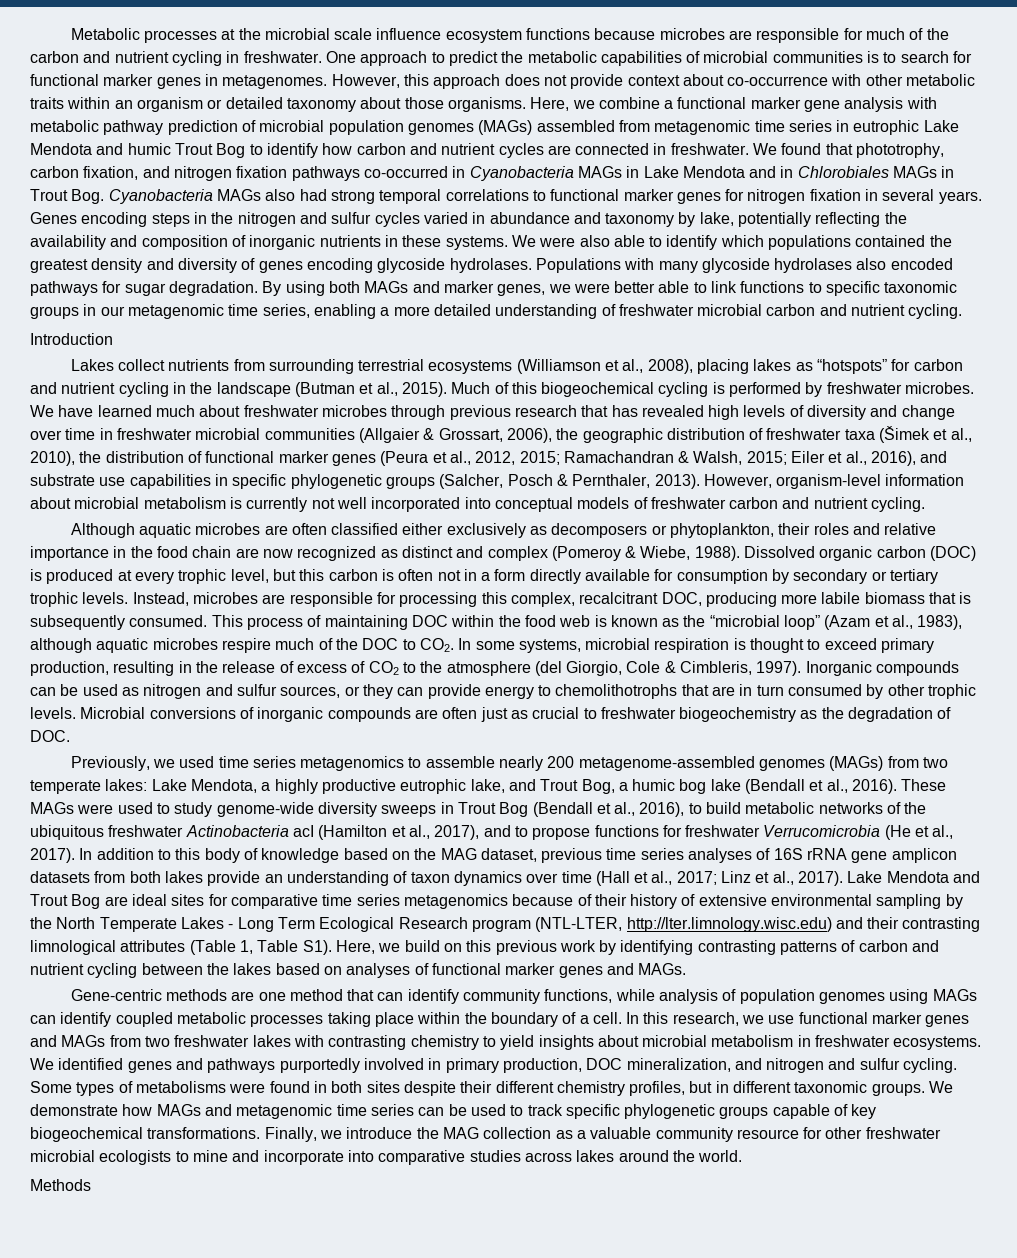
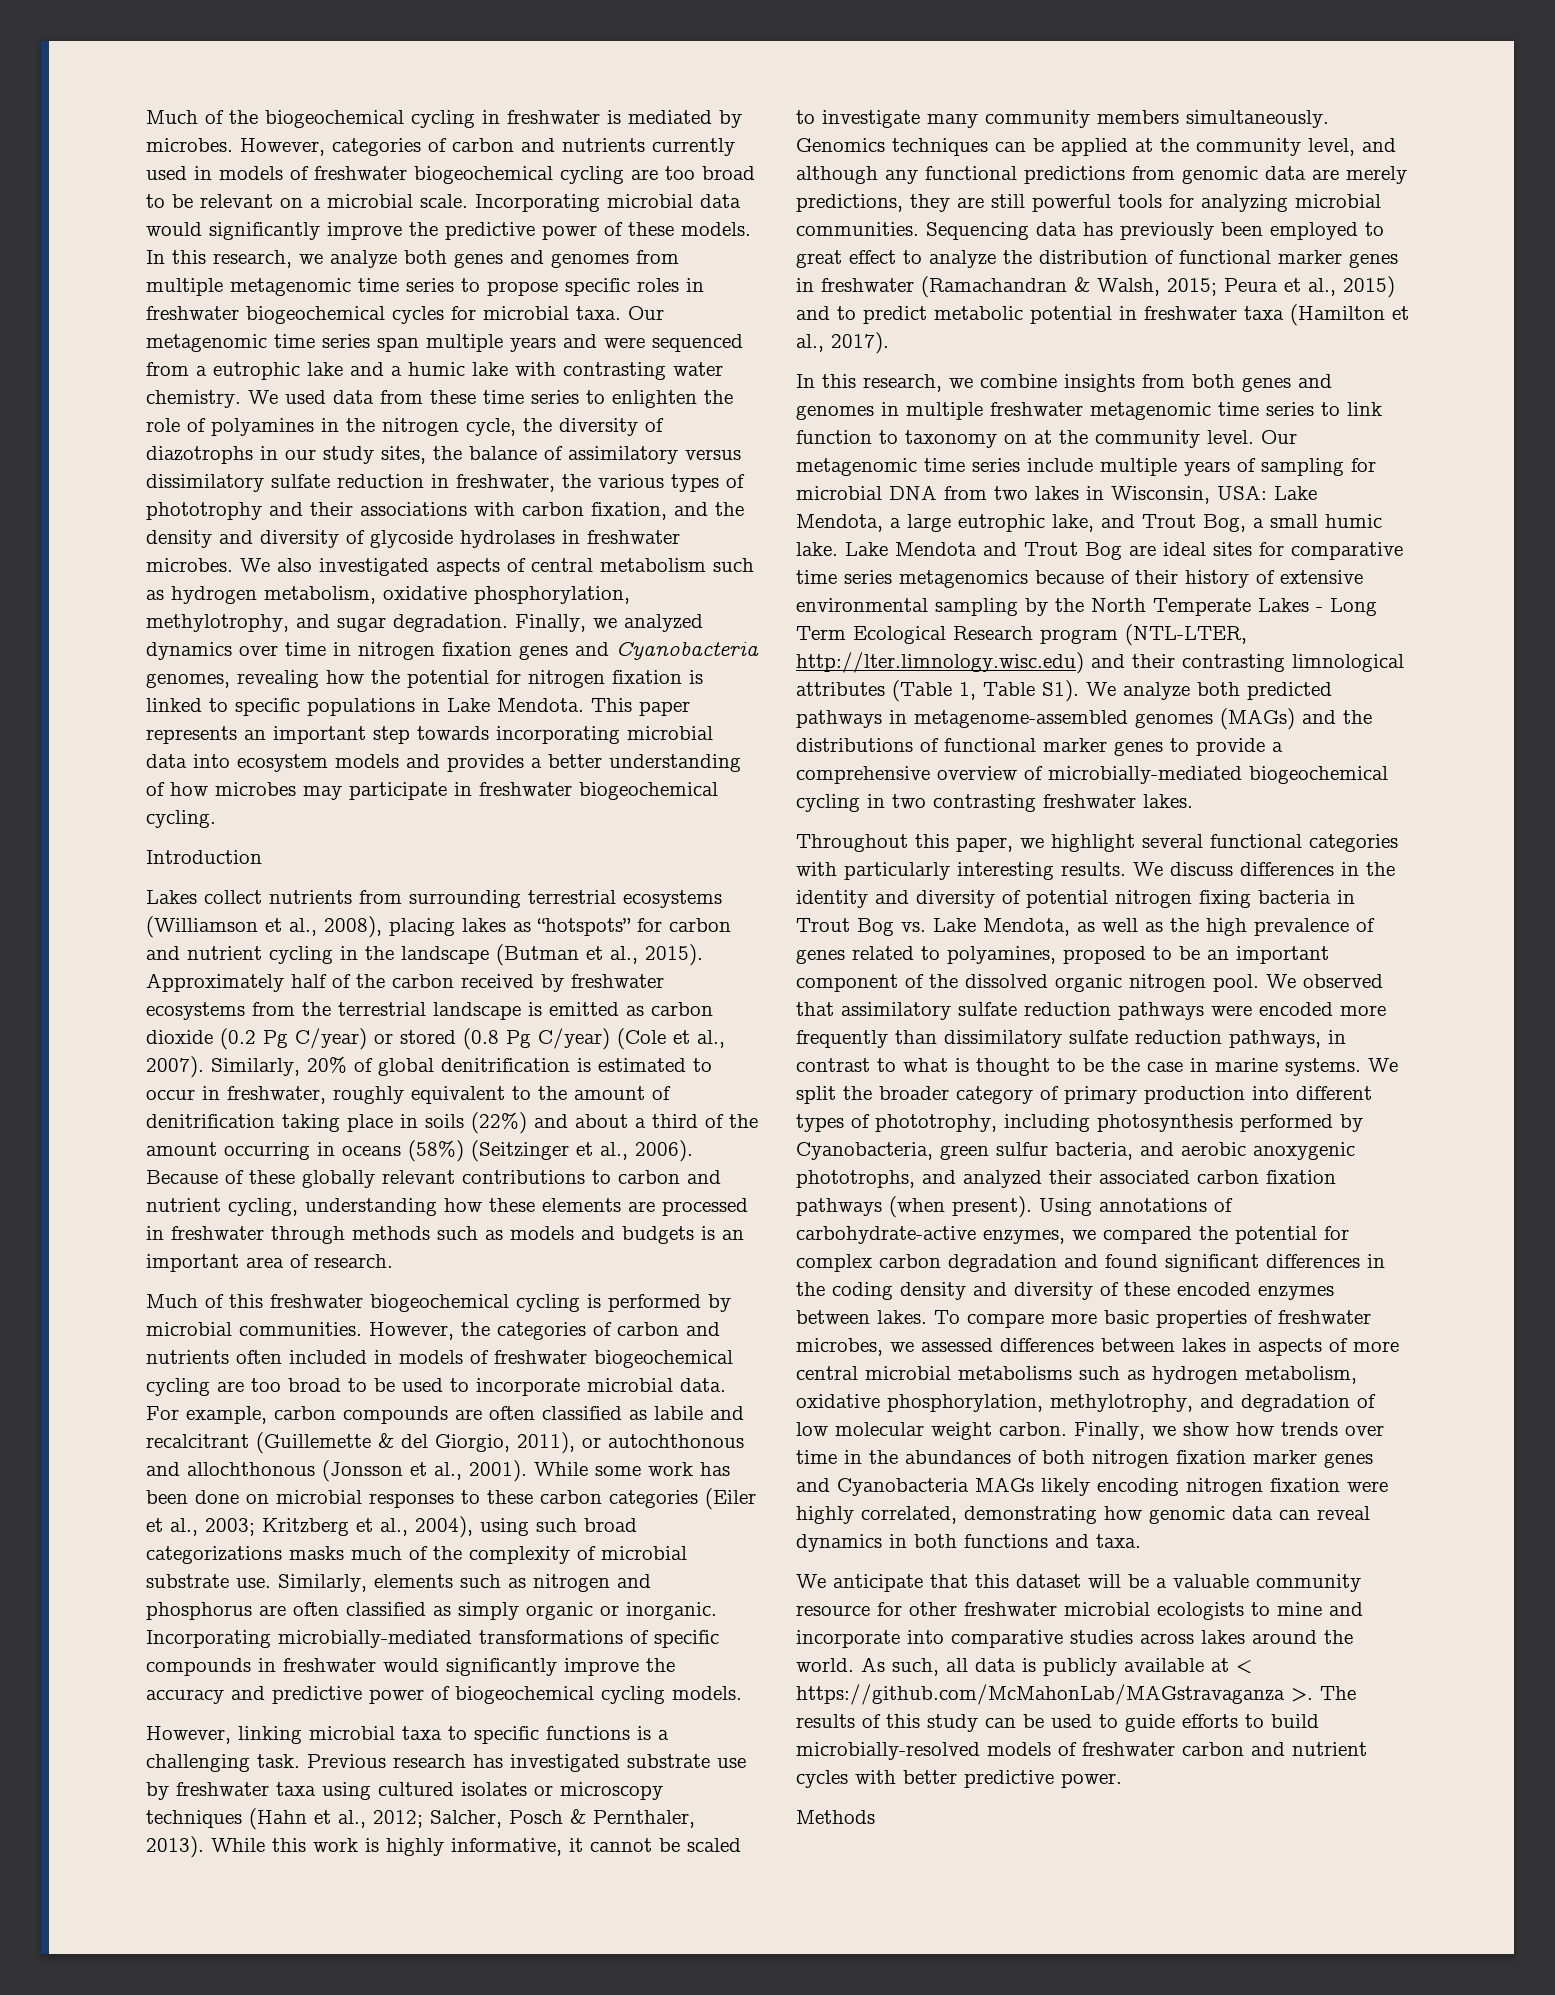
[70,28,949,43] [30,51,973,66] [30,74,976,89] [30,97,937,112] [30,120,959,135] [30,143,945,158] [30,166,955,181] [30,189,982,204] [30,212,907,227] [30,235,952,250] [30,258,953,273] [30,281,958,296] [30,304,906,319] Metabolic processes at the microbial scale influence ecosystem functions because microbes are responsible for much of the carbon and nutrient cycling in freshwater. One approach to predict the metabolic capabilities of microbial communities is to search for functional marker genes in metagenomes. However, this approach does not provide context about co-occurrence with other metabolic traits within an organism or detailed taxonomy about those organisms. Here, we combine a functional marker gene analysis with metabolic pathway prediction of microbial population genomes (MAGs) assembled from metagenomic time series in eutrophic Lake Mendota and humic Trout Bog to identify how carbon and nutrient cycles are connected in freshwater. We found that phototrophy, carbon fixation, and nitrogen fixation pathways co-occurred in Cyanobacteria MAGs in Lake Mendota and in Chlorobiales MAGs in Trout Bog. Cyanobacteria MAGs also had strong temporal correlations to functional marker genes for nitrogen fixation in several years. Genes encoding steps in the nitrogen and sulfur cycles varied in abundance and taxonomy by lake, potentially reflecting the availability and composition of inorganic nutrients in these systems. We were also able to identify which populations contained the greatest density and diversity of genes encoding glycoside hydrolases. Populations with many glycoside hydrolases also encoded pathways for sugar degradation. By using both MAGs and marker genes, we were better able to link functions to specific taxonomic groups in our metagenomic time series, enabling a more detailed understanding of freshwater microbial carbon and nutrient -> [146,110,742,128] [146,138,735,156] [146,166,755,184] [146,194,741,212] [146,222,751,240] [146,250,679,268] [146,278,704,296] [146,306,664,324] [146,334,743,352] [146,362,723,380] [146,390,733,408] [146,418,664,436] [146,446,741,464] [146,474,745,492] [146,502,744,520] [146,530,680,548] [146,558,754,576] [146,586,630,604] [146,614,703,632] [146,641,759,660] [146,670,703,688] [146,698,690,716] [146,726,713,744] [146,754,741,772] [146,782,718,800] Much of the biogeochemical cycling in freshwater is mediated by microbes. However, categories of carbon and nutrients currently used in models of freshwater biogeochemical cycling are too broad to be relevant on a microbial scale. Incorporating microbial data would significantly improve the predictive power of these models. In this research, we analyze both genes and genomes from multiple metagenomic time series to propose specific roles in freshwater biogeochemical cycles for microbial taxa. Our metagenomic time series span multiple years and were sequenced from a eutrophic lake and a humic lake with contrasting water chemistry. We used data from these time series to enlighten the role of polyamines in the nitrogen cycle, the diversity of diazotrophs in our study sites, the balance of assimilatory versus dissimilatory sulfate reduction in freshwater, the various types of phototrophy and their associations with carbon fixation, and the density and diversity of glycoside hydrolases in freshwater microbes. We also investigated aspects of central metabolism such as hydrogen metabolism, oxidative phosphorylation, methylotrophy, and sugar degradation. Finally, we analyzed dynamics over time in nitrogen fixation genes and Cyanobacteria genomes, revealing how the potential for nitrogen fixation is linked to specific populations in Lake Mendota. This paper represents an important step towards incorporating microbial data into ecosystem models and provides a better understanding of how microbes may participate in freshwater biogeochemical
(447, 389) none -> [146,973,664,992] [146,1002,713,1020] [146,1028,725,1050] [146,1056,712,1078] [146,1086,671,1104] [146,1112,758,1134] [146,1140,693,1162] [146,1170,721,1188] [146,1198,748,1216] [146,1226,744,1244] [146,1254,393,1272] Approximately half of the carbon received by freshwater ecosystems from the terrestrial landscape is emitted as carbon dioxide (0.2 Pg C/year) or stored (0.8 Pg C/year) (Cole et al., 2007). Similarly, 20% of global denitrification is estimated to occur in freshwater, roughly equivalent to the amount of denitrification taking place in soils (22%) and about a third of the amount occurring in oceans (58%) (Seitzinger et al., 2006). Because of these globally relevant contributions to carbon and nutrient cycling, understanding how these elements are processed in freshwater through methods such as models and budgets is an important area of research. //
(537, 388) none -> [270,1294,363,1308] freshwater
[826,382,975,394] [30,405,955,420] [30,426,972,443] [30,451,75,466] freshwater microbes. We have learned much about freshwater microbes through previous research that has revealed high levels of diversity and change over time in freshwater microbial communities (Allgaier & Grossart, 2006), the geographic distribution of freshwater taxa (Šimek et al., 2010), -> [146,1322,720,1340] [146,1350,733,1368] [146,1378,726,1396] [146,1406,744,1424] [146,1432,744,1454] [146,1460,730,1482] [146,1488,756,1510] [146,1516,637,1538] [146,1546,687,1564] [146,1574,651,1592] [146,1602,717,1620] [146,1630,719,1648] [146,1658,675,1676] [146,1686,742,1704] [146,1726,669,1744] [146,1754,746,1772] [146,1782,663,1800] [146,1808,695,1830] [146,1836,741,1858] [796,110,1329,128] [796,138,1396,156] [796,166,1407,184] [796,194,1381,212] [796,222,1384,240] [796,250,996,268] microbial communities. However, the categories of carbon and nutrients often included in models of freshwater biogeochemical cycling are too broad to be used to incorporate microbial data. For example, carbon compounds are often classified as labile and recalcitrant (Guillemette & del Giorgio, 2011), or autochthonous and allochthonous (Jonsson et al., 2001). While some work has been done on microbial responses to these carbon categories (Eiler et al., 2003; Kritzberg et al., 2004), using such broad categorizations masks much of the complexity of microbial substrate use. Similarly, elements such as nitrogen and phosphorus are often classified as simply organic or inorganic. Incorporating microbially-mediated transformations of specific compounds in freshwater would significantly improve the accuracy and predictive power of biogeochemical cycling models. // However, linking microbial taxa to specific functions is a challenging task. Previous research has investigated substrate use by freshwater taxa using cultured isolates or microscopy techniques (Hahn et al., 2012; Salcher, Posch & Pernthaler, 2013). While this work is highly informative, it cannot be scaled to investigate many community members simultaneously. Genomics techniques can be applied at the community level, and although any functional predictions from genomic data are merely predictions, they are still powerful tools for analyzing microbial communities. Sequencing data has previously been employed to great effect to analyze
[380,451,674,466] (Peura et al., 2012, 2015; Ramachandran -> [796,276,1067,298] in freshwater (Ramachandran
[791,451,948,466] [30,474,965,489] [30,497,926,512] [70,523,937,538] [30,546,977,561] [30,569,939,584] [30,592,972,607] [30,615,963,630] [30,638,935,653] [30,661,960,676] [30,684,977,699] [30,707,952,722] [30,730,70,742] [70,756,949,771] [30,779,148,794] Eiler et al., 2016), and substrate use capabilities in specific phylogenetic groups (Salcher, Posch & Pernthaler, 2013). However, organism-level information about microbial metabolism is currently not well incorporated into conceptual models of freshwater carbon and nutrient cycling. // Although aquatic microbes are often classified either exclusively as decomposers or phytoplankton, their roles and relative importance in the food chain are now recognized as distinct and complex (Pomeroy & Wiebe, 1988). Dissolved organic carbon (DOC) is produced at every trophic level, but this carbon is often not in a form directly available for consumption by secondary or tertiary trophic levels. Instead, microbes are responsible for processing this complex, recalcitrant DOC, producing more labile biomass that is subsequently consumed. This process of maintaining DOC within the food web is known as the “microbial loop” (Azam et al., 1983), although aquatic microbes respire much of the DOC to CO2. In some systems, microbial respiration is thought to exceed primary production, resulting in the release of excess of CO2 to the atmosphere (del Giorgio, Cole & Cimbleris, 1997). Inorganic compounds can be used as nitrogen and sulfur sources, or they can provide energy to chemolithotrophs that are in turn consumed by other trophic levels. Microbial conversions of inorganic compounds are often just as crucial to freshwater biogeochemistry as the degradation of DOC. // Previously, we used time series metagenomics to assemble nearly 200 metagenome-assembled genomes (MAGs) from two temperate lakes: -> [1224,276,1395,298] [796,304,1409,326] [796,332,889,354] [796,374,1332,392] [796,402,1382,420] [796,430,1297,448] [796,458,1376,476] [796,485,1267,504] Peura et al., 2015) and to predict metabolic potential in freshwater taxa (Hamilton et al., 2017). // In this research, we combine insights from both genes and genomes in multiple freshwater metagenomic time series to link function to taxonomy on at the community level. Our metagenomic time series include multiple years of sampling for microbial DNA from two lakes in Wisconsin, USA:
[274,779,396,794] highly productive -> [907,514,951,532] large
[632,779,947,794] [30,802,927,817] [30,825,954,840] [30,848,957,863] [30,871,844,886] humic bog lake (Bendall et al., 2016). These MAGs were used to study genome-wide diversity sweeps in Trout Bog (Bendall et al., 2016), to build metabolic networks of the ubiquitous freshwater Actinobacteria acI (Hamilton et al., 2017), and to propose functions for freshwater Verrucomicrobia (He et al., 2017). In addition to this body of knowledge based on the MAG dataset, previous time series analyses of 16S rRNA gene amplicon datasets from both lakes provide an understanding of taxon dynamics over time (Hall et al., 2017; Linz et al., 2017). -> [1270,514,1382,528] [796,542,838,556] small humic lake.
[335,940,940,955] [30,963,687,978] [70,989,977,1004] [30,1012,970,1027] [30,1035,982,1050] [30,1058,958,1073] [30,1081,954,1096] [30,1104,877,1119] [30,1127,573,1142] Here, we build on this previous work by identifying contrasting patterns of carbon and nutrient cycling between the lakes based on analyses of functional marker genes and MAGs. // Gene-centric methods are one method that can identify community functions, while analysis of population genomes using MAGs can identify coupled metabolic processes taking place within the boundary of a cell. In this research, we use functional marker genes and MAGs from two freshwater lakes with contrasting chemistry to yield insights about microbial metabolism in freshwater ecosystems. We identified genes and pathways purportedly involved in primary production, DOC mineralization, and nitrogen and sulfur cycling. Some types of metabolisms were found in both sites despite their different chemistry profiles, but in different taxonomic groups. We demonstrate how MAGs and metagenomic time series can be used to track specific phylogenetic groups capable of key biogeochemical transformations. Finally, we introduce the MAG collection as -> [1086,682,1332,700] [796,708,1372,730] [796,738,1283,756] [796,766,1388,784] [796,794,1193,812] [796,834,1398,852] [796,862,1395,880] [796,890,1355,908] [796,918,1375,936] [796,946,1329,964] [796,974,1383,992] [796,1002,1386,1020] [796,1030,1346,1048] [796,1058,1398,1076] [796,1086,1372,1104] [796,1114,1363,1132] [796,1142,1355,1160] [796,1170,1336,1188] [796,1196,1233,1218] [796,1226,1349,1244] [796,1254,1385,1272] [796,1282,1334,1300] [796,1310,1371,1328] [796,1338,1399,1356] [796,1366,1357,1384] [796,1394,1376,1412] [796,1422,1384,1440] [796,1450,1373,1468] [796,1477,1388,1496] [796,1506,1370,1524] [796,1534,1141,1552] [796,1574,1149,1592] We analyze both predicted pathways in metagenome-assembled genomes (MAGs) and the distributions of functional marker genes to provide a comprehensive overview of microbially-mediated biogeochemical cycling in two contrasting freshwater lakes. // Throughout this paper, we highlight several functional categories with particularly interesting results. We discuss differences in the identity and diversity of potential nitrogen fixing bacteria in Trout Bog vs. Lake Mendota, as well as the high prevalence of genes related to polyamines, proposed to be an important component of the dissolved organic nitrogen pool. We observed that assimilatory sulfate reduction pathways were encoded more frequently than dissimilatory sulfate reduction pathways, in contrast to what is thought to be the case in marine systems. We split the broader category of primary production into different types of phototrophy, including photosynthesis performed by Cyanobacteria, green sulfur bacteria, and aerobic anoxygenic phototrophs, and analyzed their associated carbon fixation pathways (when present). Using annotations of carbohydrate-active enzymes, we compared the potential for complex carbon degradation and found significant differences in the coding density and diversity of these encoded enzymes between lakes. To compare more basic properties of freshwater microbes, we assessed differences between lakes in aspects of more central microbial metabolisms such as hydrogen metabolism, oxidative phosphorylation, methylotrophy, and degradation of low molecular weight carbon. Finally, we show how trends over time in the abundances of both nitrogen fixation marker genes and Cyanobacteria MAGs likely encoding nitrogen fixation were highly correlated, demonstrating how genomic data can reveal dynamics in both functions and taxa. // We anticipate that this dataset will be
(743, 1156) none -> [861,1657,1252,1676] [796,1684,1356,1705] [796,1714,1319,1732] [796,1742,1367,1760] [796,1770,1122,1788] As such, all data is publicly available at < https://github.com/McMahonLab/MAGstravaganza >. The results of this study can be used to guide efforts to build microbially-resolved models of freshwater carbon and nutrient cycles with better predictive power.

